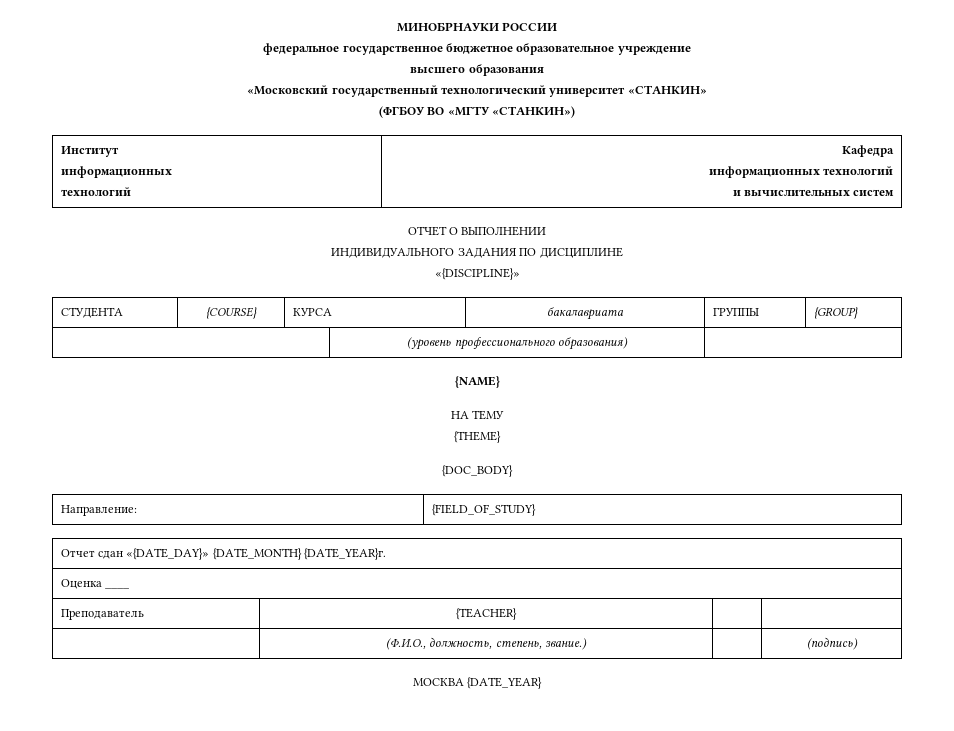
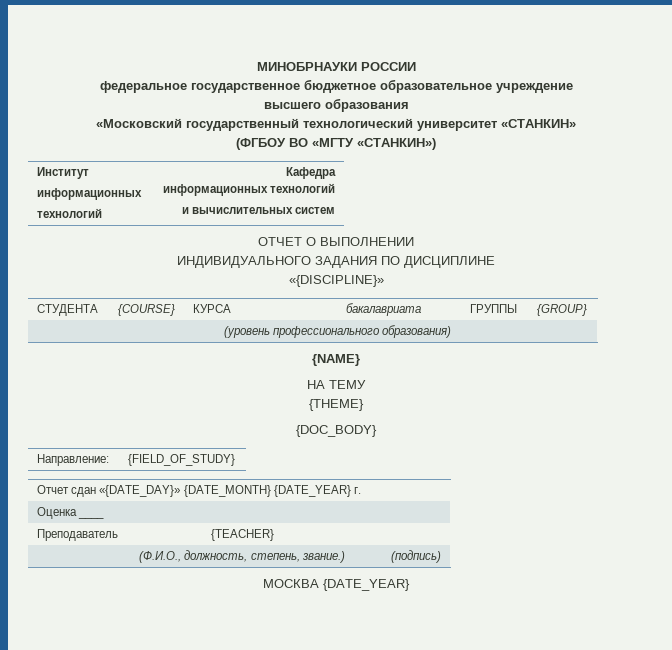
[304,548,387,560] {DATE_YEAR}г. -> [273,485,361,497] {DATE_YEAR} г.

